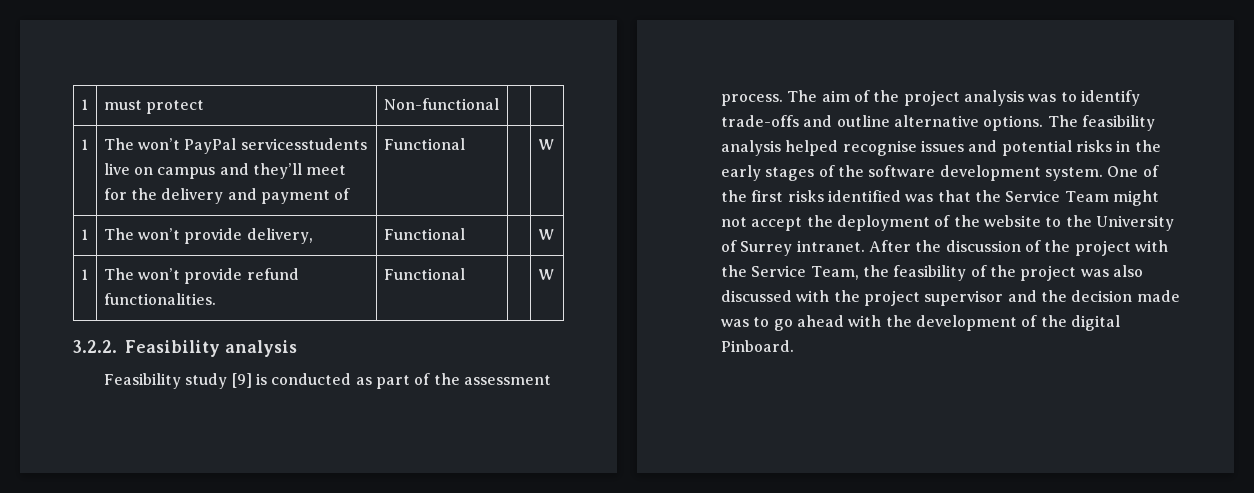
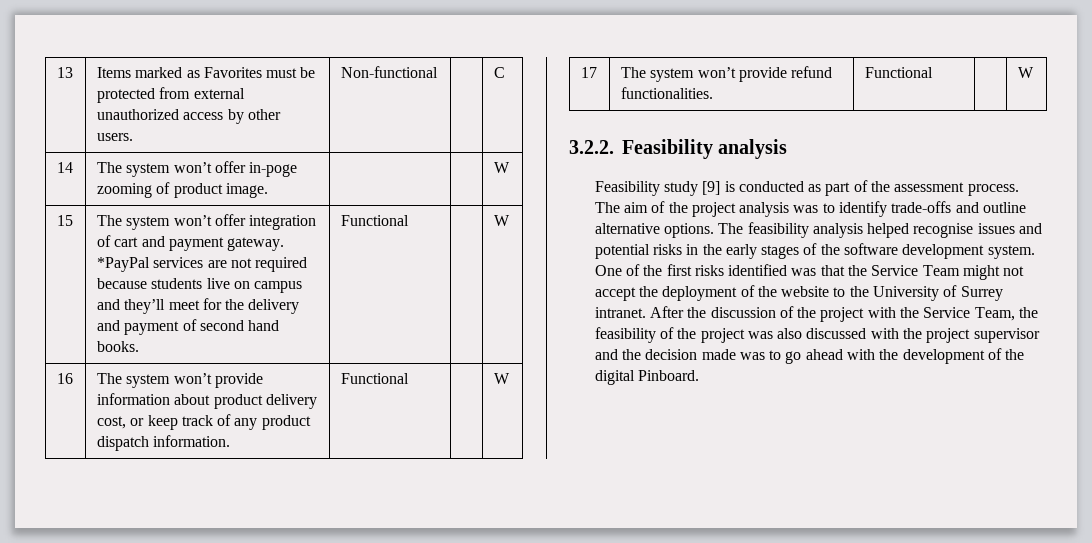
[80,99,88,110] [103,100,204,114] 1 | must protect -> [56,67,73,78] [96,67,316,78] [96,87,245,103] [96,109,281,124] [96,133,133,141] 13 | Items marked as Favorites must be protected from external unauthorized access by other users.
[80,139,88,150] [103,138,367,154] // 1 | The won’t PayPal servicesstudents -> [493,67,505,78] [56,162,73,173] [96,161,298,177] [96,182,268,198] [493,162,510,173] [56,215,73,226] [96,214,317,230] [96,235,285,251] [96,257,308,272] [96,278,203,289] C // 14 | The system won’t offer in-poge zooming of product image. | | | W // 15 | The system won’t offer integration of cart and payment gateway. *PayPal services are not required because students
[383,138,465,150] [537,139,554,150] [80,229,88,240] [103,228,313,244] [383,228,465,240] [537,229,554,240] [80,269,88,280] [103,268,134,280] | Functional | | W // 1 | The won’t provide delivery, | Functional | | W // 1 | The -> [199,320,280,331] [96,341,139,352] [340,215,409,226] [493,215,510,226] [56,373,73,384] [96,373,263,388] [96,393,317,409] [96,414,311,430] [96,435,231,451] [340,373,409,384] [493,373,510,384] [580,67,597,78] [620,67,695,82] second hand books. | Functional | | W // 16 | The system won’t provide information about product delivery cost, or keep track of any product dispatch information. | Functional | | W // 17 | The system

